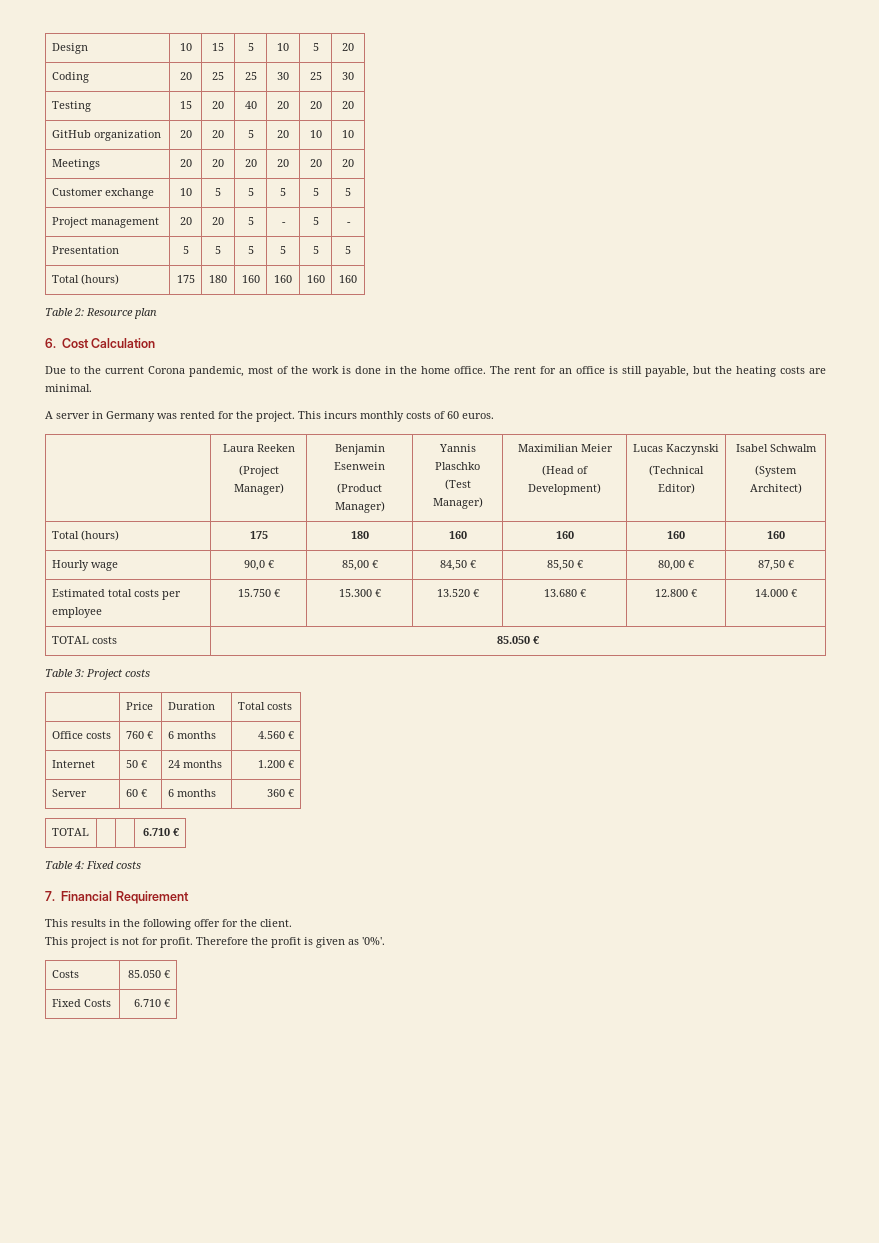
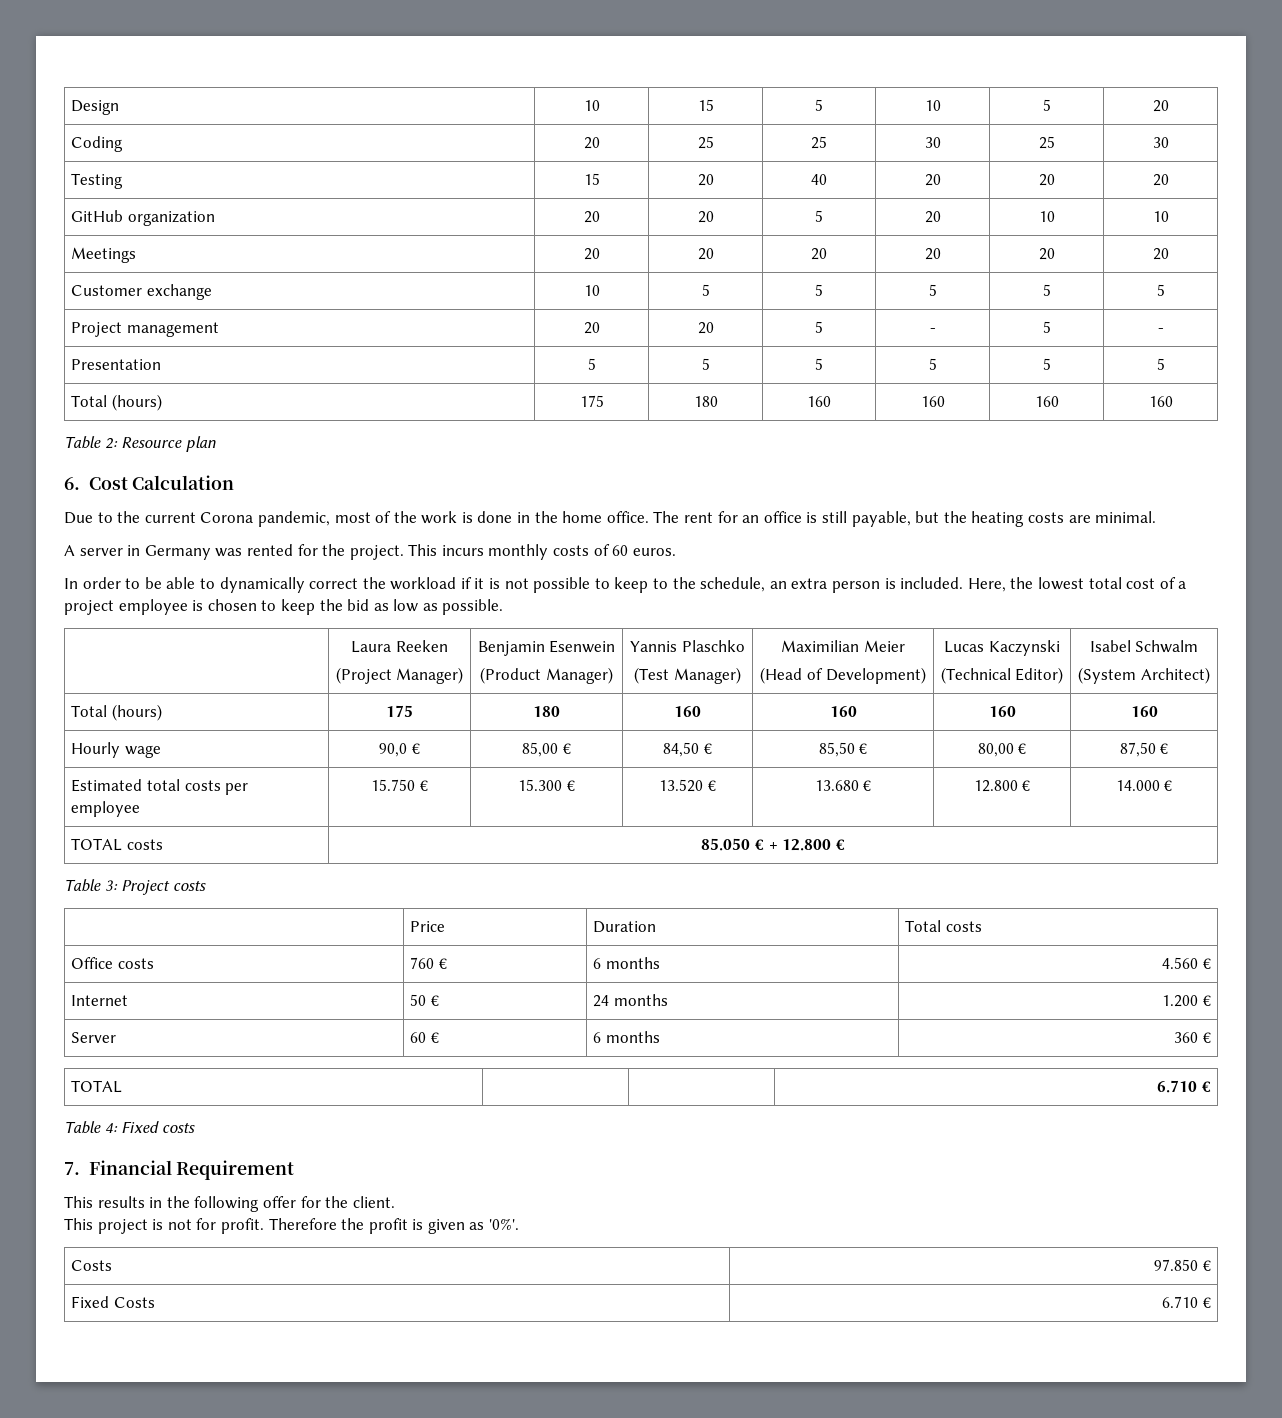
(494, 416) none -> [64,577,1187,593] [64,599,504,615] // In order to be able to dynamically correct the workload if it is not possible to keep to the schedule, an extra person is included. Here, the lowest total cost of a project employee is chosen to keep the bid as low as possible.
(539, 640) none -> [768,839,845,851] + 12.800 €
[128,970,162,978] 85.050 -> [1154,1259,1199,1271] 97.850

